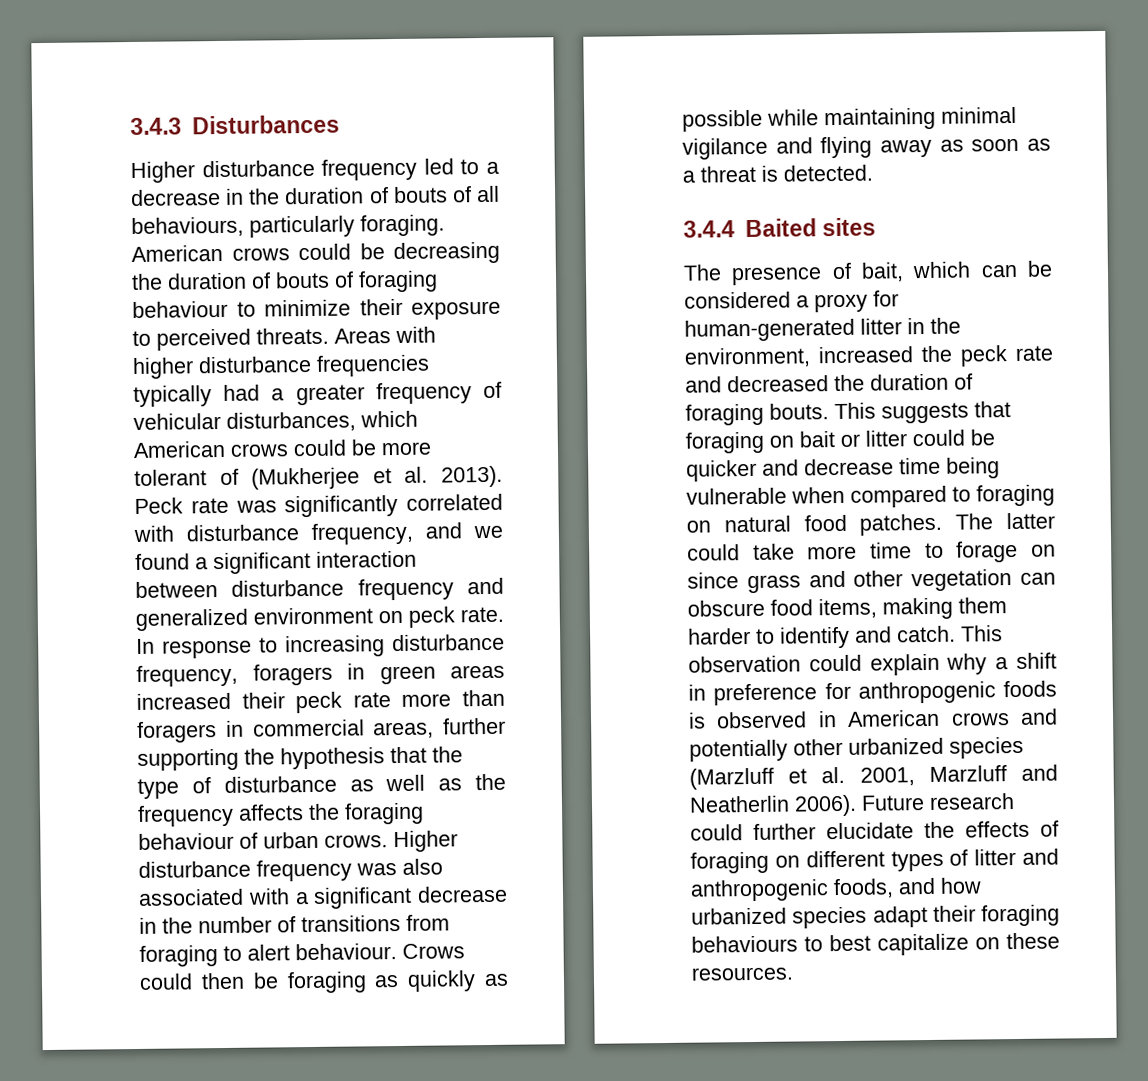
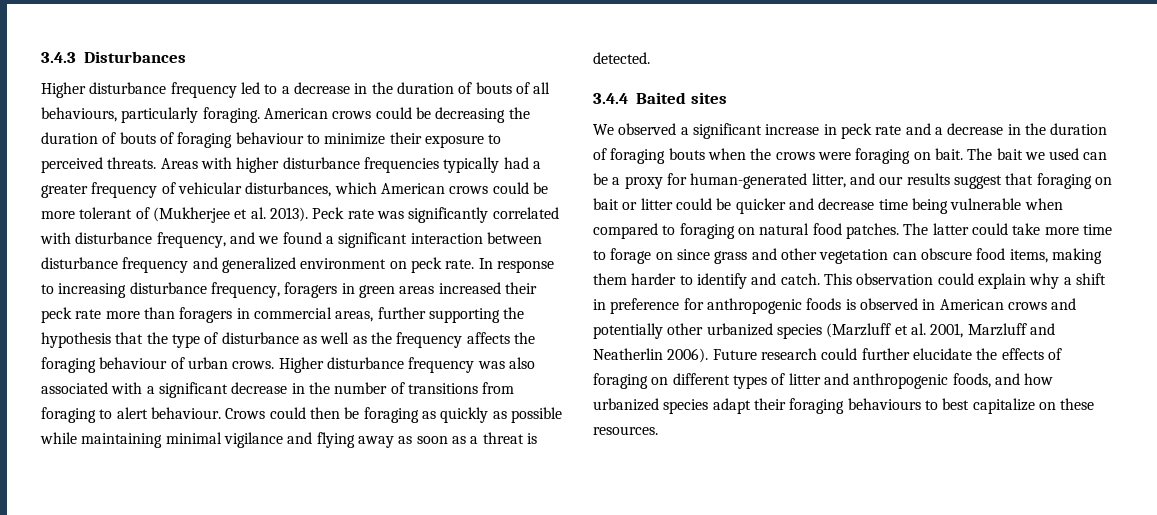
[683,261,972,286] The presence of bait, which -> [593,123,1108,139] [593,148,1080,164] We observed a significant increase in peck rate and a decrease in the duration of foraging bouts when the crows were foraging on bait. The bait we used
[684,291,791,309] considered -> (608, 179) none
[860,317,961,335] [684,345,1053,368] [685,373,973,393] [685,402,969,426] litter in the environment, increased the peck rate and decreased the duration of foraging bouts. This suggests -> [811,173,1002,189] litter, and our results suggest

